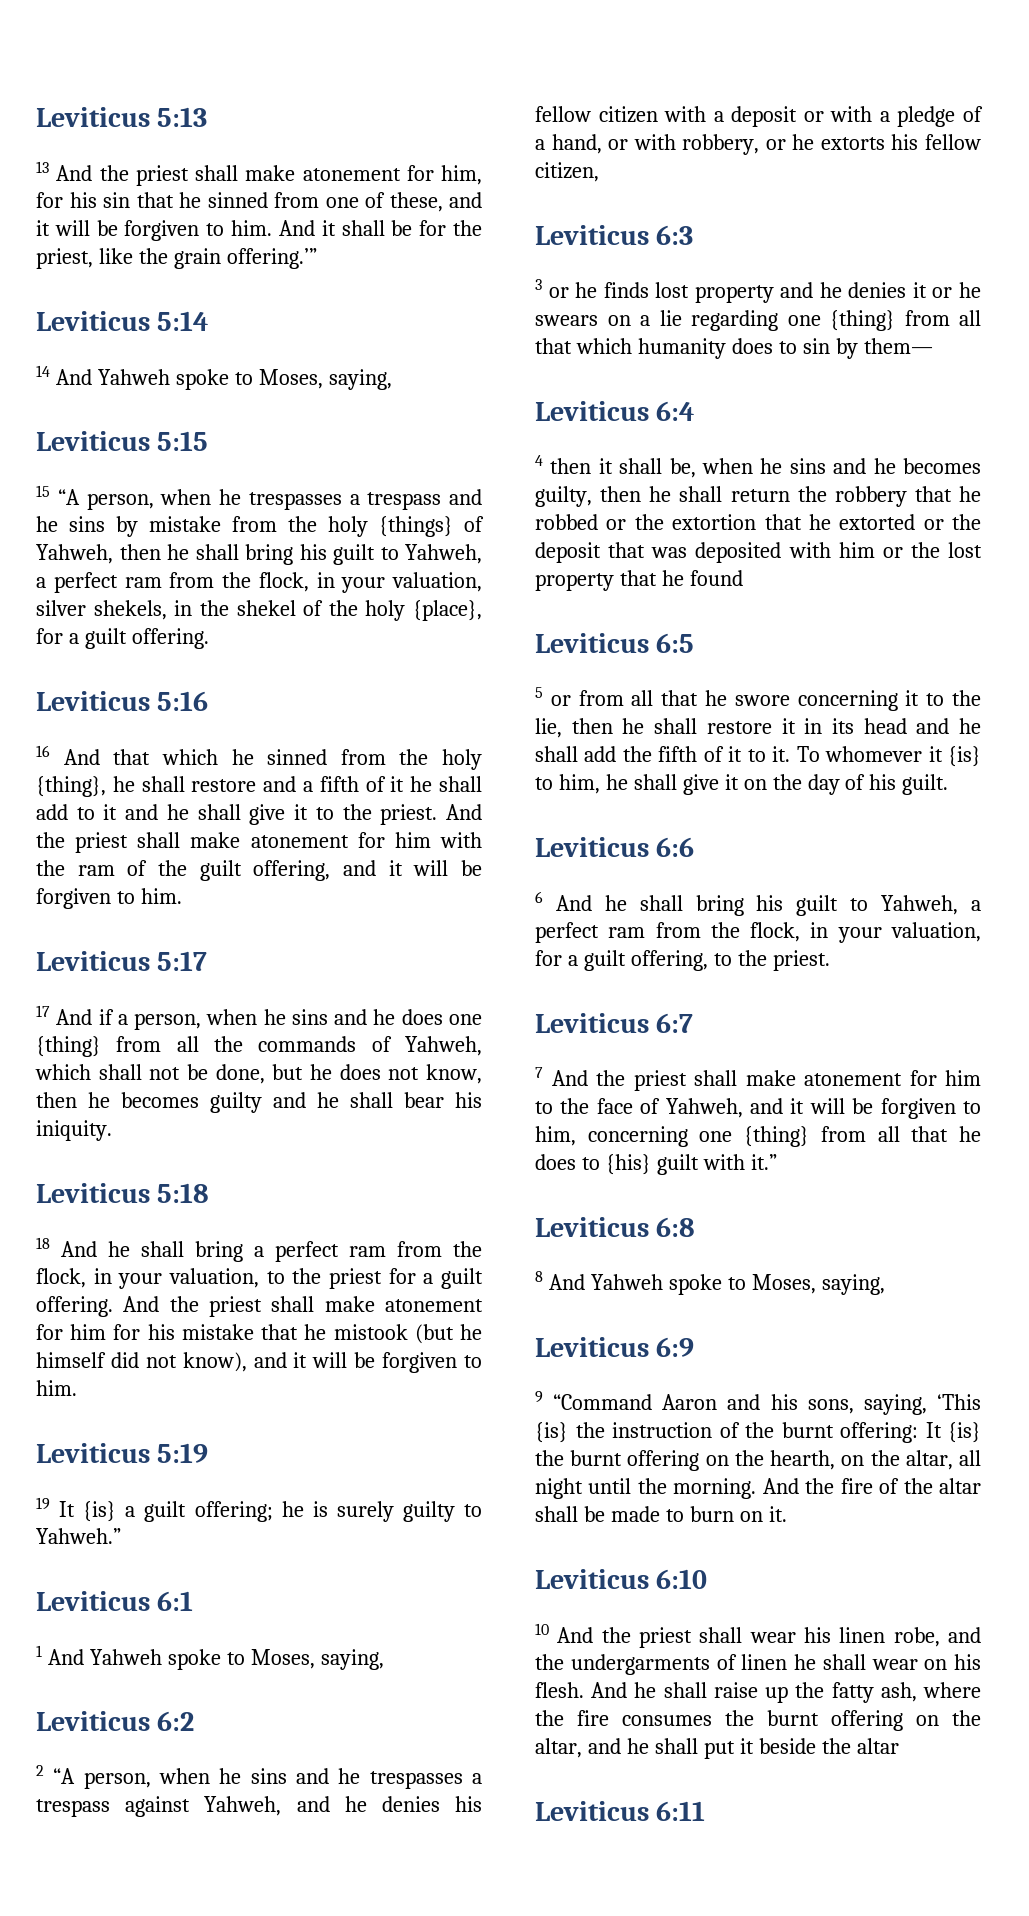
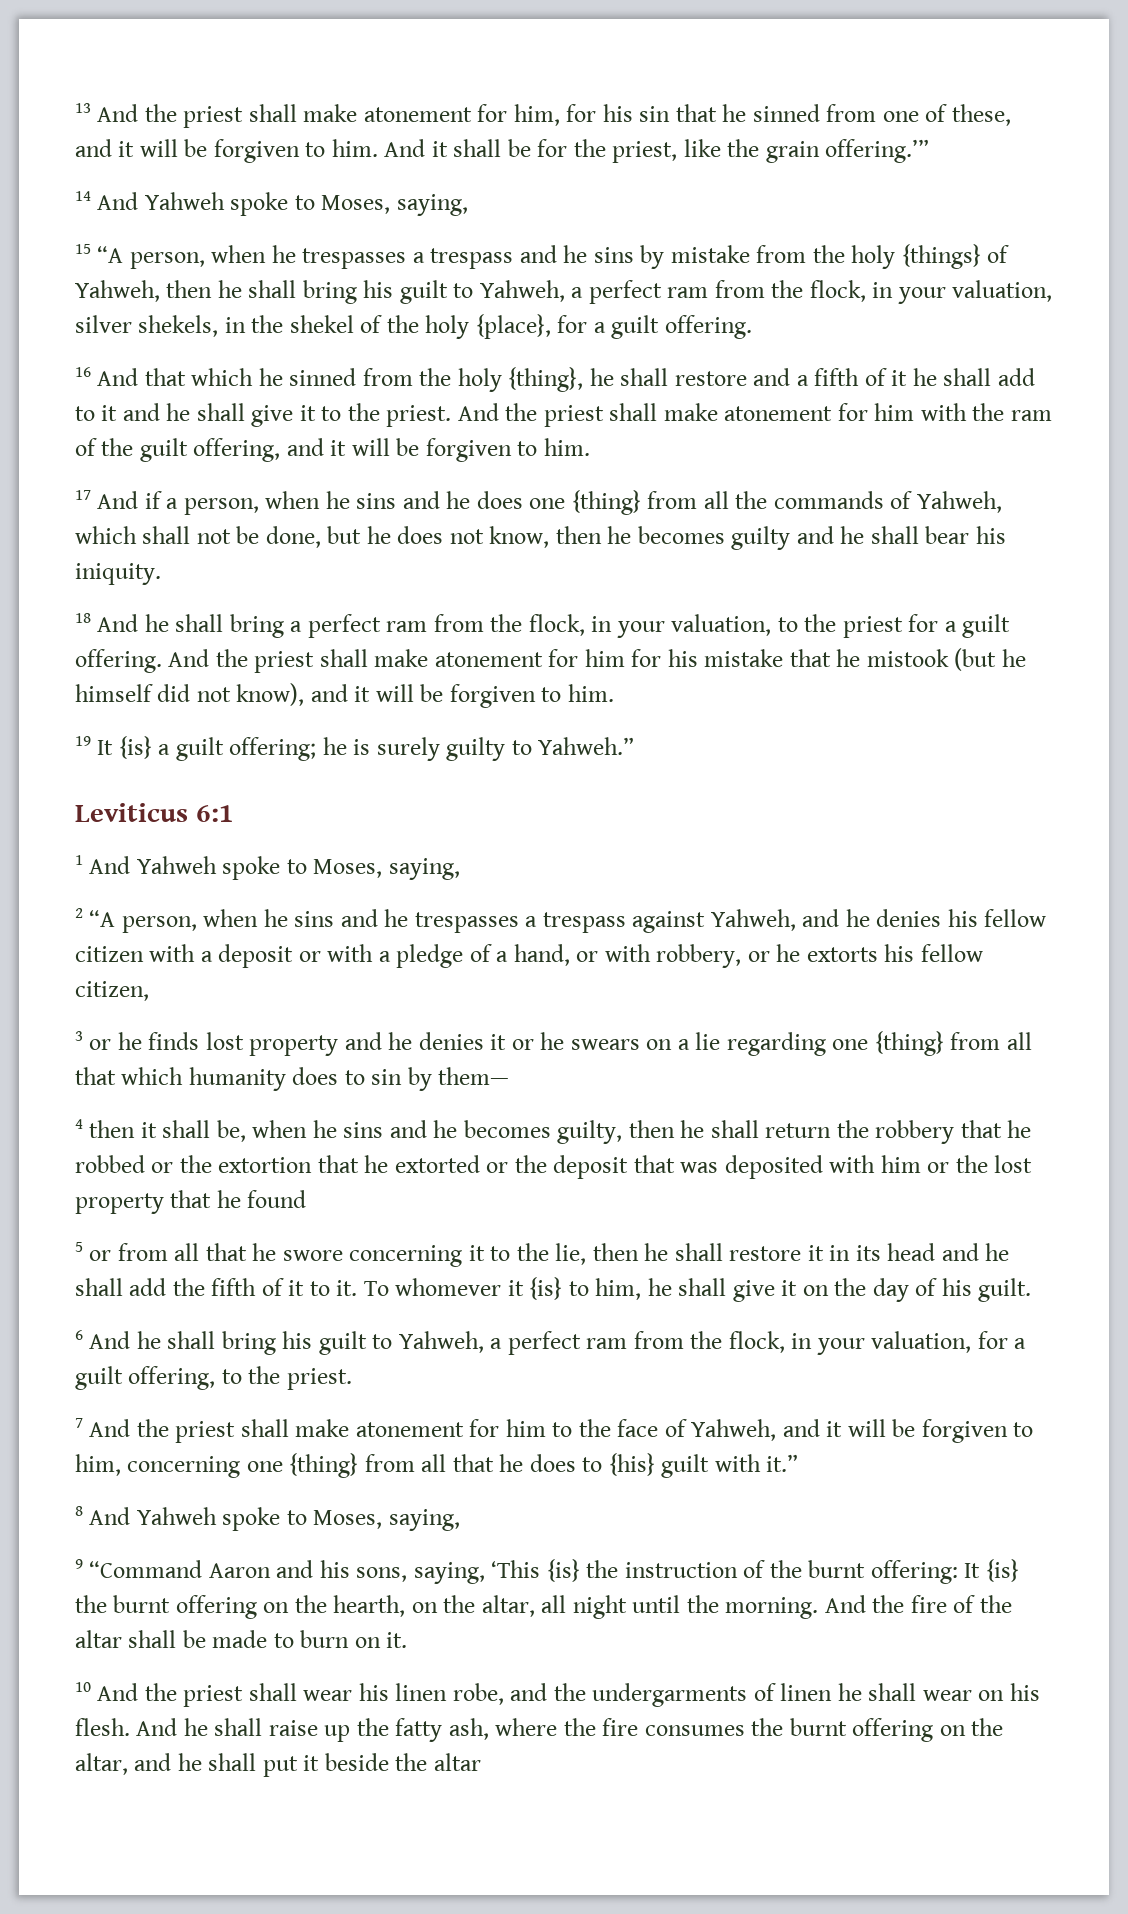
[36,107,208,127] Leviticus 5:13 // -> (75, 108) none
[36,311,209,331] // Leviticus 5:14 -> (930, 151) none
[36,431,209,451] // Leviticus 5:15 -> (468, 205) none
[36,691,209,711] // Leviticus 5:16 -> (752, 327) none
[36,951,208,971] // Leviticus 5:17 -> (590, 447) none
[36,1183,210,1203] // Leviticus 5:18 -> (161, 574) none
[36,1443,209,1463] // Leviticus 5:19 -> (614, 693) none
[36,1711,195,1731] // Leviticus 6:2 -> (460, 869) none
[535,225,694,245] // Leviticus 6:3 -> (149, 991) none
[535,401,695,421] // Leviticus 6:4 -> (510, 1076) none
[535,633,695,653] // Leviticus 6:5 -> (307, 1199) none
[535,837,695,857] // Leviticus 6:6 -> (1032, 1290) none
[535,1013,694,1033] // Leviticus 6:7 -> (352, 1379) none
[535,1217,696,1237] // Leviticus 6:8 -> (799, 1463) none
[535,1337,695,1357] // Leviticus 6:9 -> (460, 1520) none
[535,1569,708,1589] // Leviticus 6:10 -> (408, 1640) none
[535,1801,706,1821] // Leviticus 6:11 -> (481, 1762) none

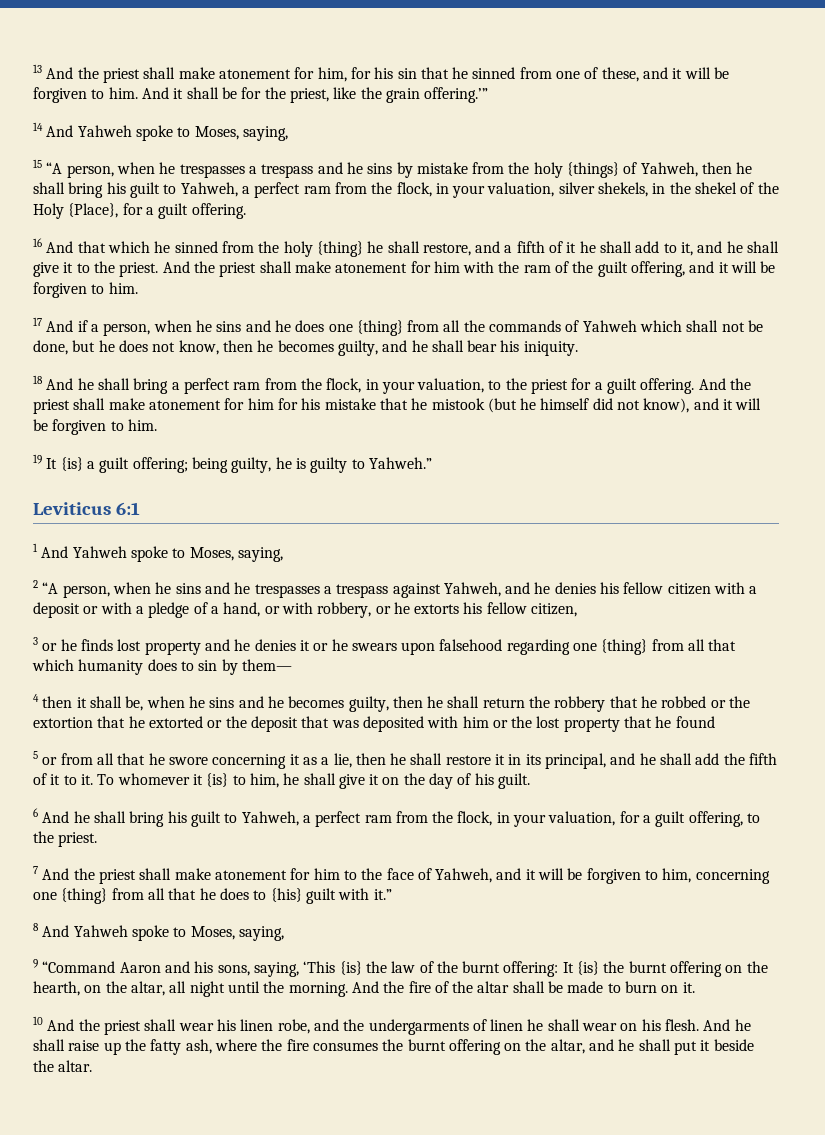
[425,314,551,339] holy {place}, -> [33,203,119,219] Holy {Place},
[508,367,747,392] {thing}, he shall restore -> [316,241,471,257] {thing} he shall restore,
[101,405,118,421] it -> [681,242,694,256] it,
[916,491,1002,513] Yahweh, -> [582,320,637,332] Yahweh
[731,526,791,550] guilty -> [337,340,378,356] guilty,
(317, 749) none -> [191,457,272,473] being guilty,
[376,737,440,761] surely -> (306, 463) none
[646,1032,721,1050] on a lie -> [401,639,503,655] upon falsehood
[490,1243,549,1261] to the -> [302,757,330,765] as a
[887,1243,936,1261] head -> [545,753,607,769] principal,
[624,1562,738,1578] instruction -> [391,961,416,973] law
[433,1753,481,1771] altar -> [58,1060,93,1072] altar.

